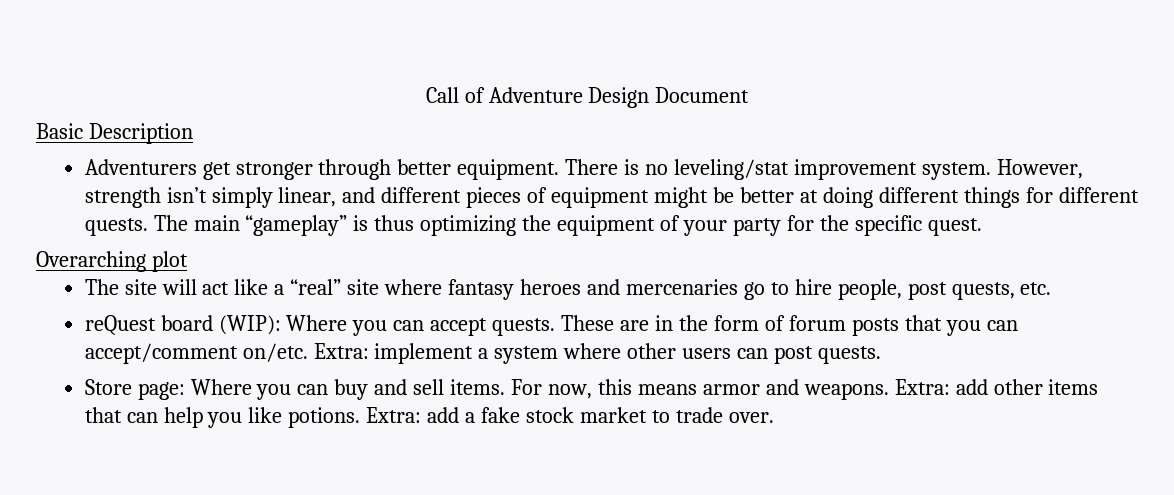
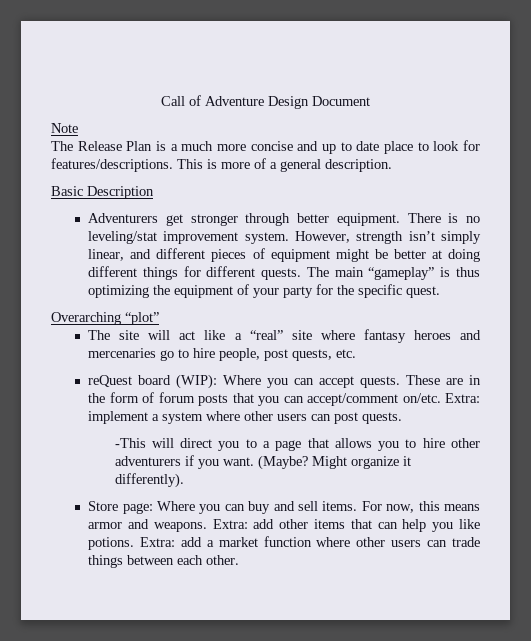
(750, 95) none -> [51,123,78,133] [51,140,481,154] [51,158,392,172] // Note // The Release Plan is a much more concise and up to date place to look for features/descriptions. This is more of a general description.
[151,251,188,272] plot -> [125,312,159,325] “plot”
(881, 355) none -> [114,438,480,451] [114,455,411,470] [114,473,184,488] // -This will direct you to a page that allows you to hire other adventurers if you want. (Maybe? Might organize it differently).
[481,407,774,423] fake stock market to trade over. -> [218,536,481,547] [88,555,240,568] market function where other users can trade things between each other.

